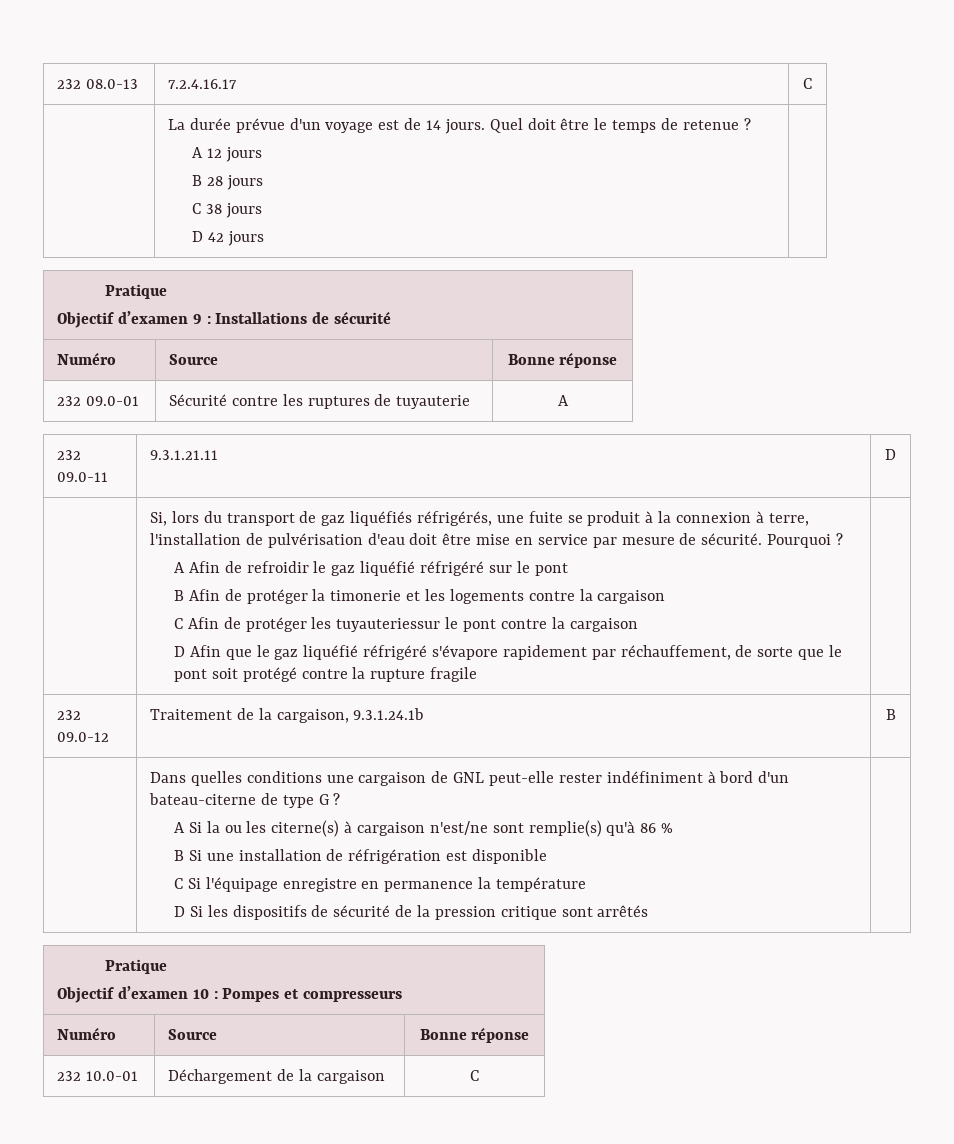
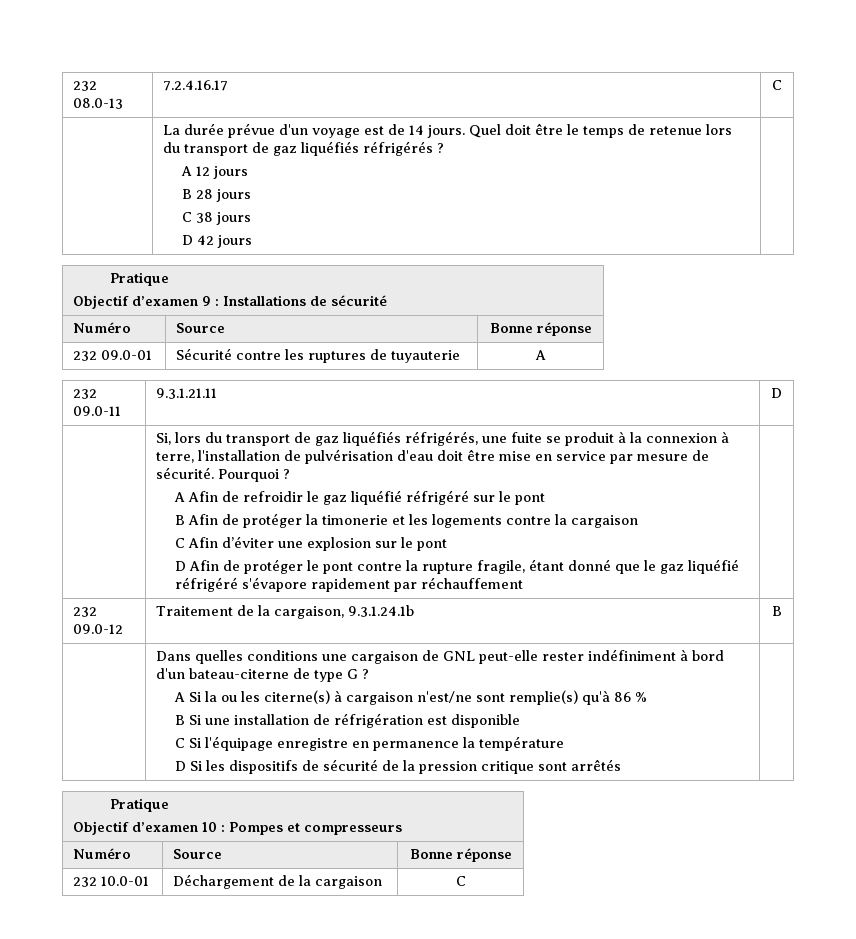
(739, 125) none -> [705,124,732,135] [162,141,433,156] lors du transport de gaz liquéfiés réfrigérés
[223,617,638,632] [173,645,221,657] de protéger les tuyauteriessur le pont contre la cargaison // D Afin -> [221,536,447,551] [174,559,611,574] d’éviter une explosion sur le pont // D Afin de protéger le pont contre la rupture fragile, étant donné
[620,645,842,660] [173,667,478,682] réchauffement, de sorte que le pont soit protégé contre la rupture fragile -> [420,577,523,589] réchauffement

